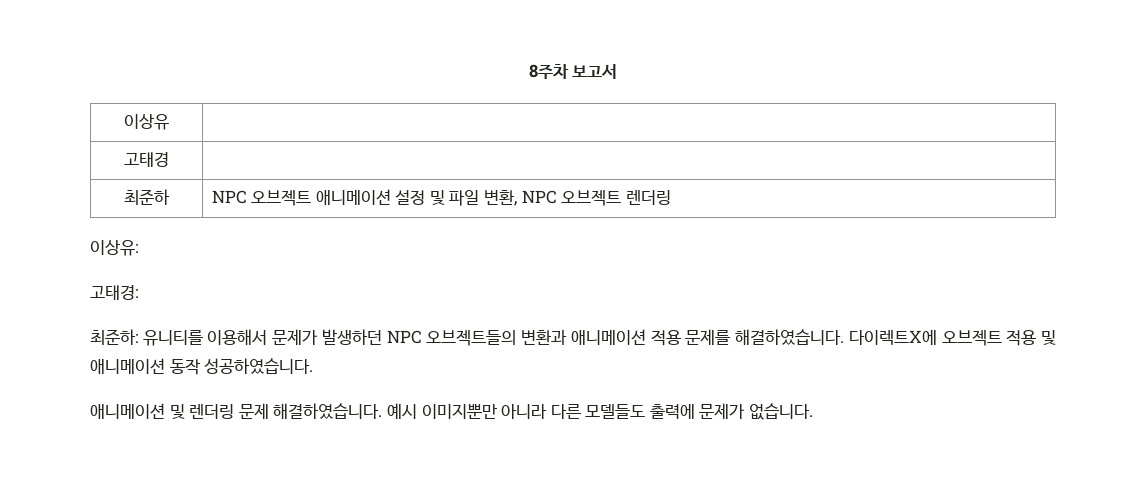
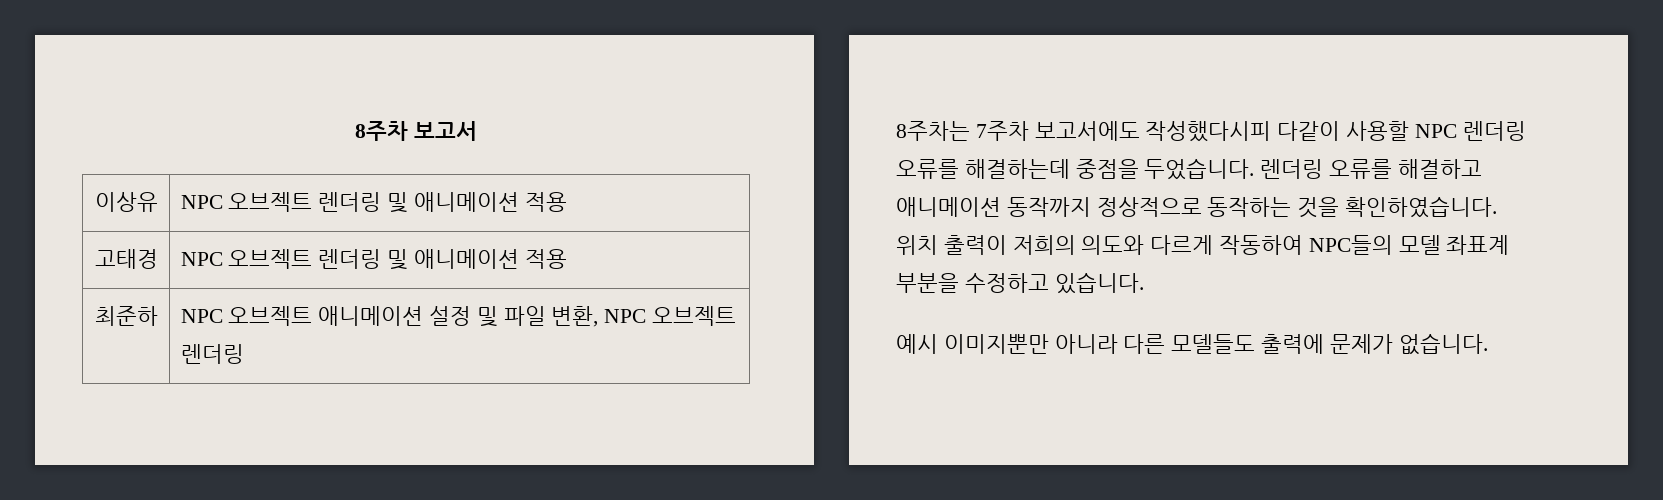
[124,152,169,167] // 고태경 | -> [180,192,567,213] [94,249,158,269] [180,249,567,270] NPC 오브젝트 렌더링 및 애니메이션 적용 // 고태경 | NPC 오브젝트 렌더링 및 애니메이션 적용
[90,240,138,256] [90,285,138,300] [90,329,1056,346] [90,358,314,375] [90,403,383,419] 이상유: // 고태경: // 최준하: 유니티를 이용해서 문제가 발생하던 NPC 오브젝트들의 변환과 애니메이션 적용 문제를 해결하였습니다. 다이렉트X에 오브젝트 적용 및 애니메이션 동작 성공하였습니다. // 애니메이션 및 렌더링 문제 해결하였습니다. -> [896,121,1526,142] [896,158,1482,180] [896,196,1498,218] [896,235,1510,255] [896,272,1144,294] 8주차는 7주차 보고서에도 작성했다시피 다같이 사용할 NPC 렌더링 오류를 해결하는데 중점을 두었습니다. 렌더링 오류를 해결하고 애니메이션 동작까지 정상적으로 동작하는 것을 확인하였습니다. // 위치 출력이 저희의 의도와 다르게 작동하여 NPC들의 모델 좌표계 부분을 수정하고 있습니다. //

